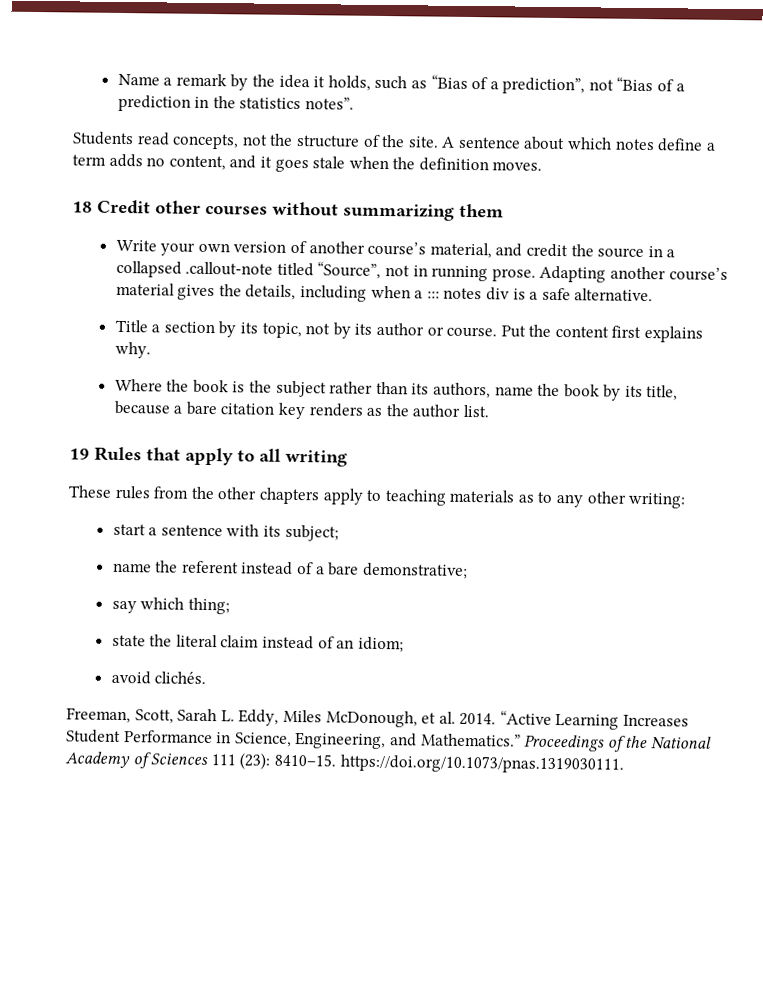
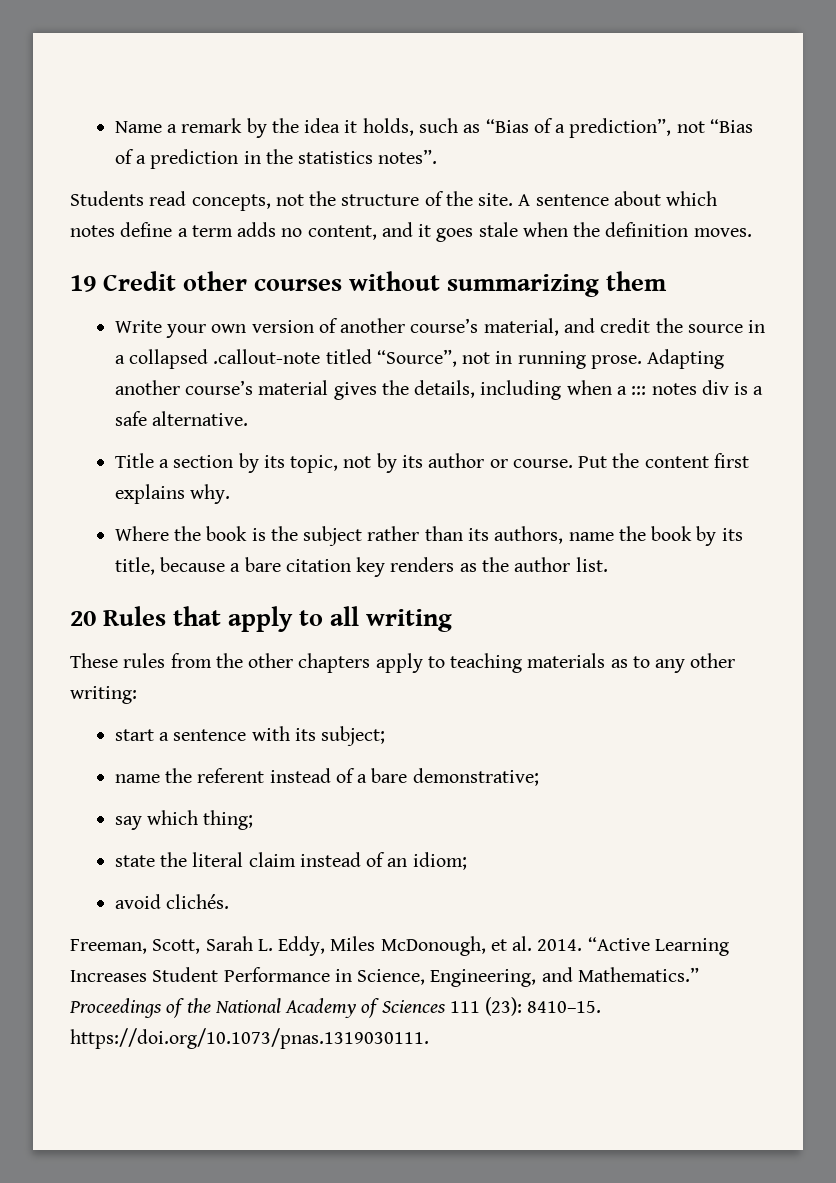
[72,201,93,213] 18 -> [70,275,96,292] 19
[69,448,90,460] 19 -> [70,611,96,626] 20

